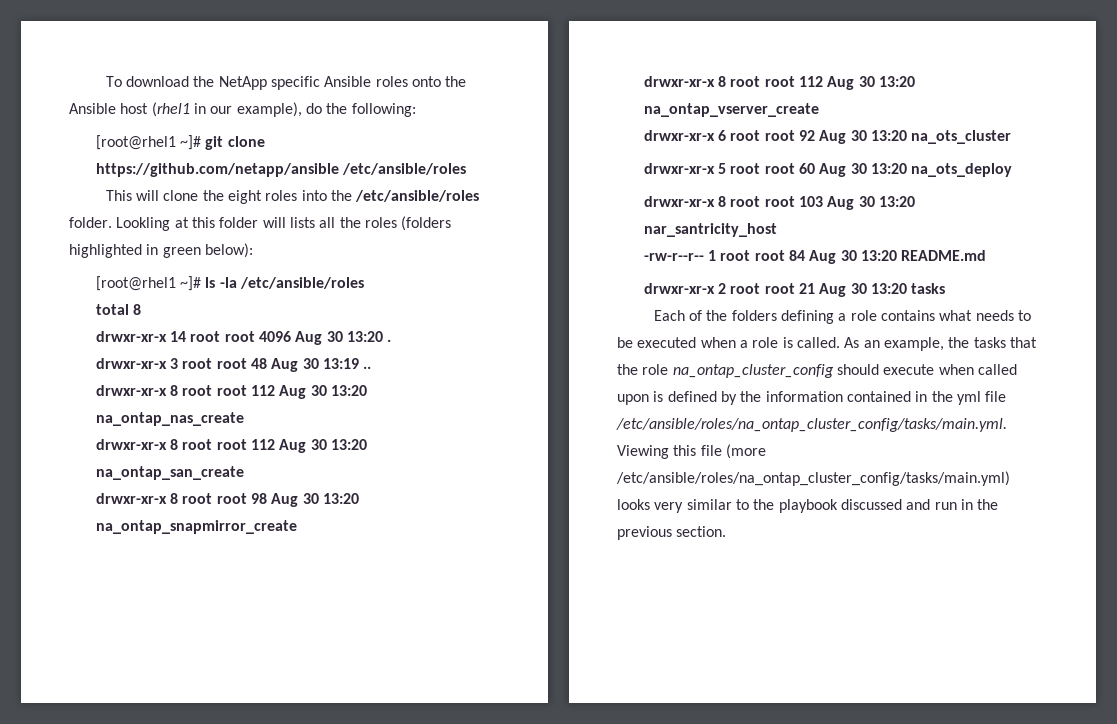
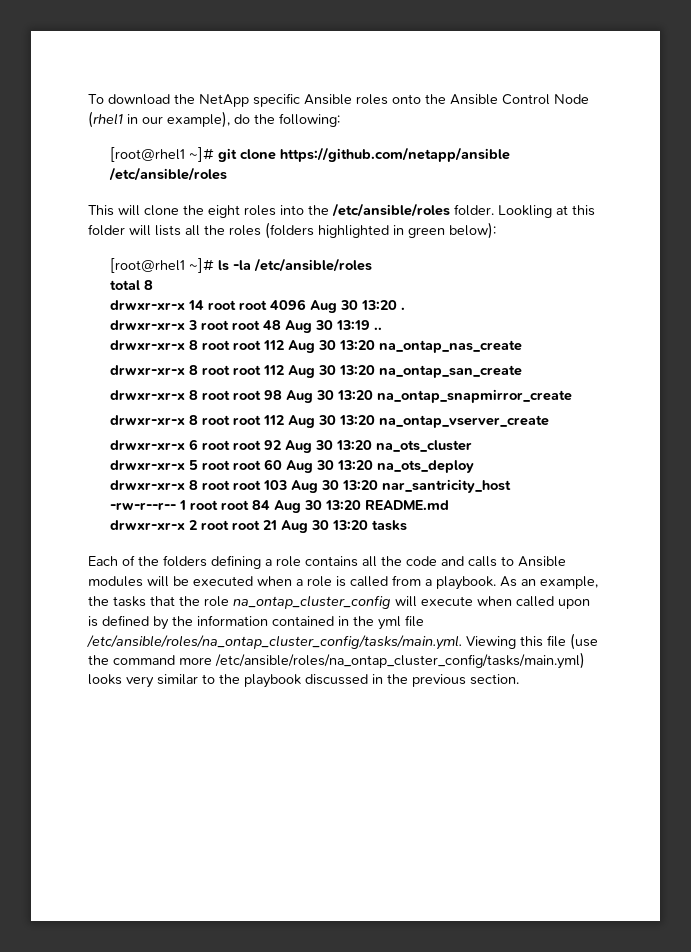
[120,103,149,114] host -> [502,94,589,105] Control Node
[939,310,1031,321] what needs to -> [362,556,566,567] [88,576,169,587] all the code and calls to Ansible modules will
[796,337,840,348] called. -> [350,575,496,590] called from a playbook.
[836,364,879,375] should -> [395,596,417,607] will
[725,444,766,459] (more -> [570,633,598,650] [88,655,212,665] (use the command more
[906,499,957,510] and run -> (368, 679) none

